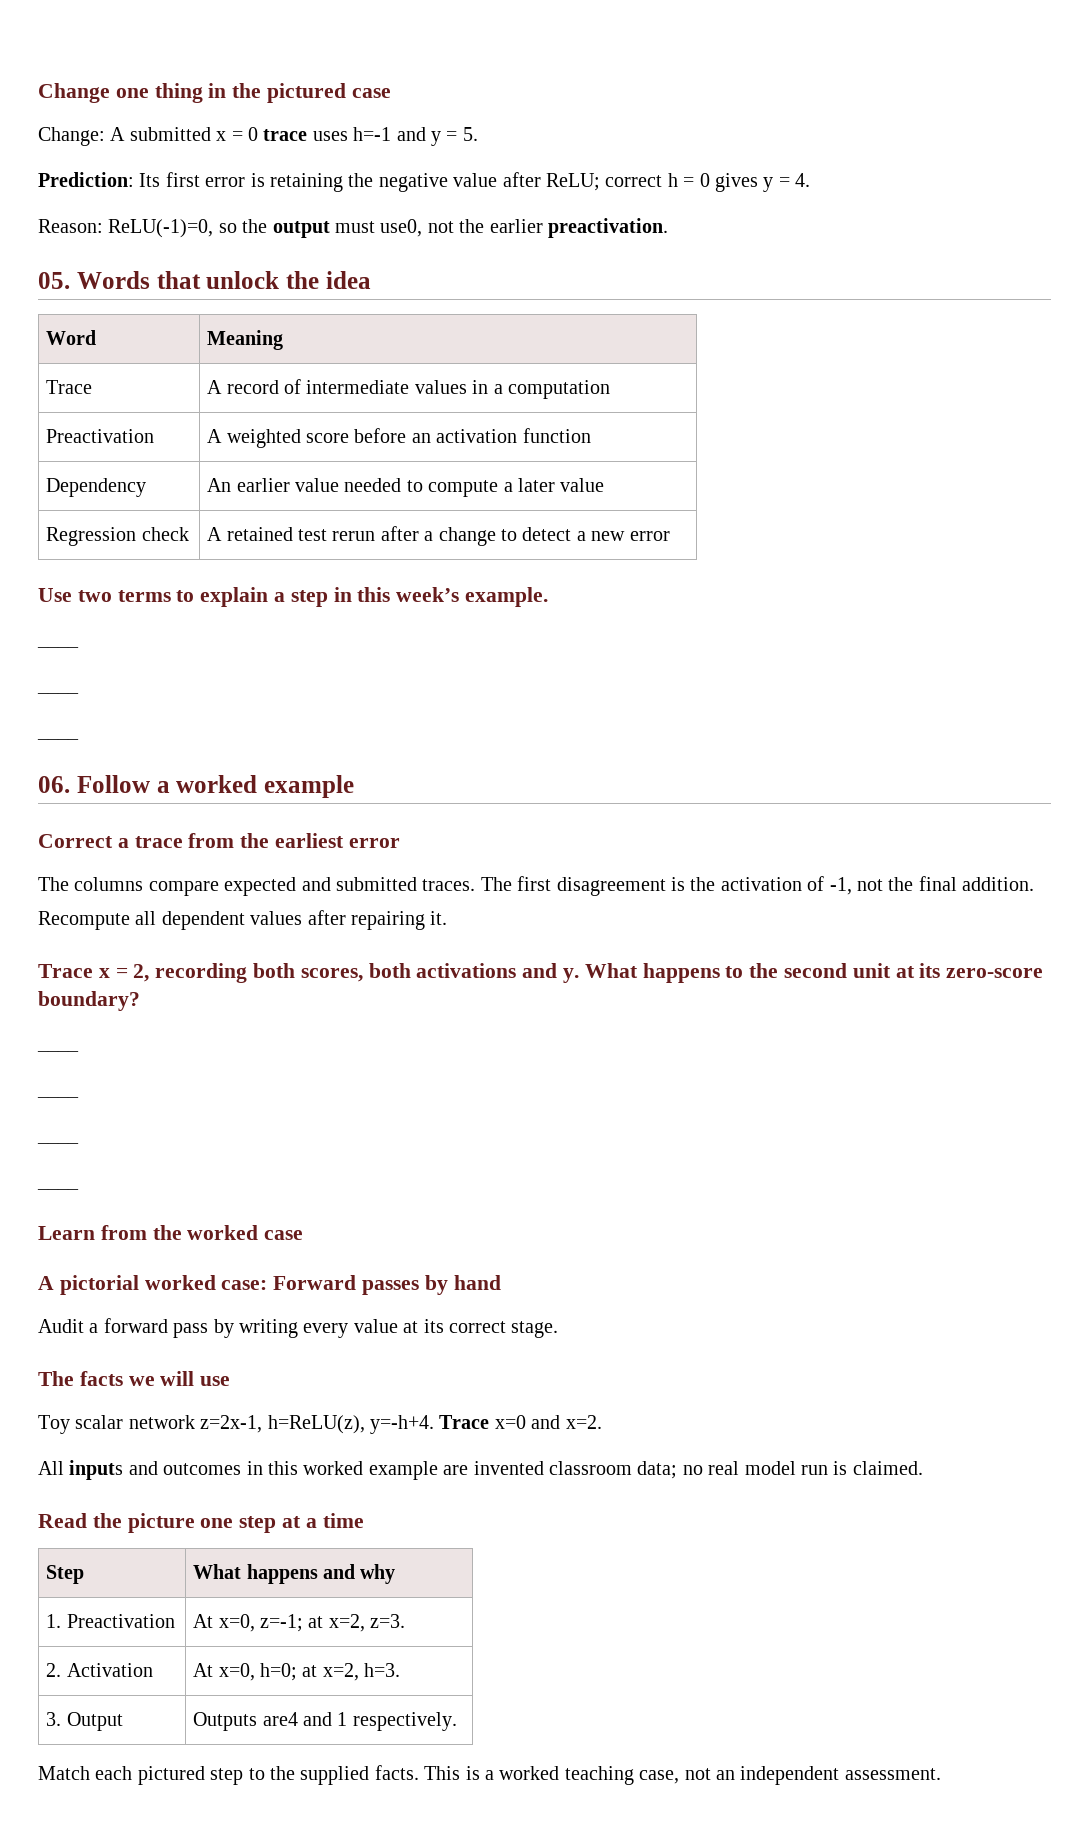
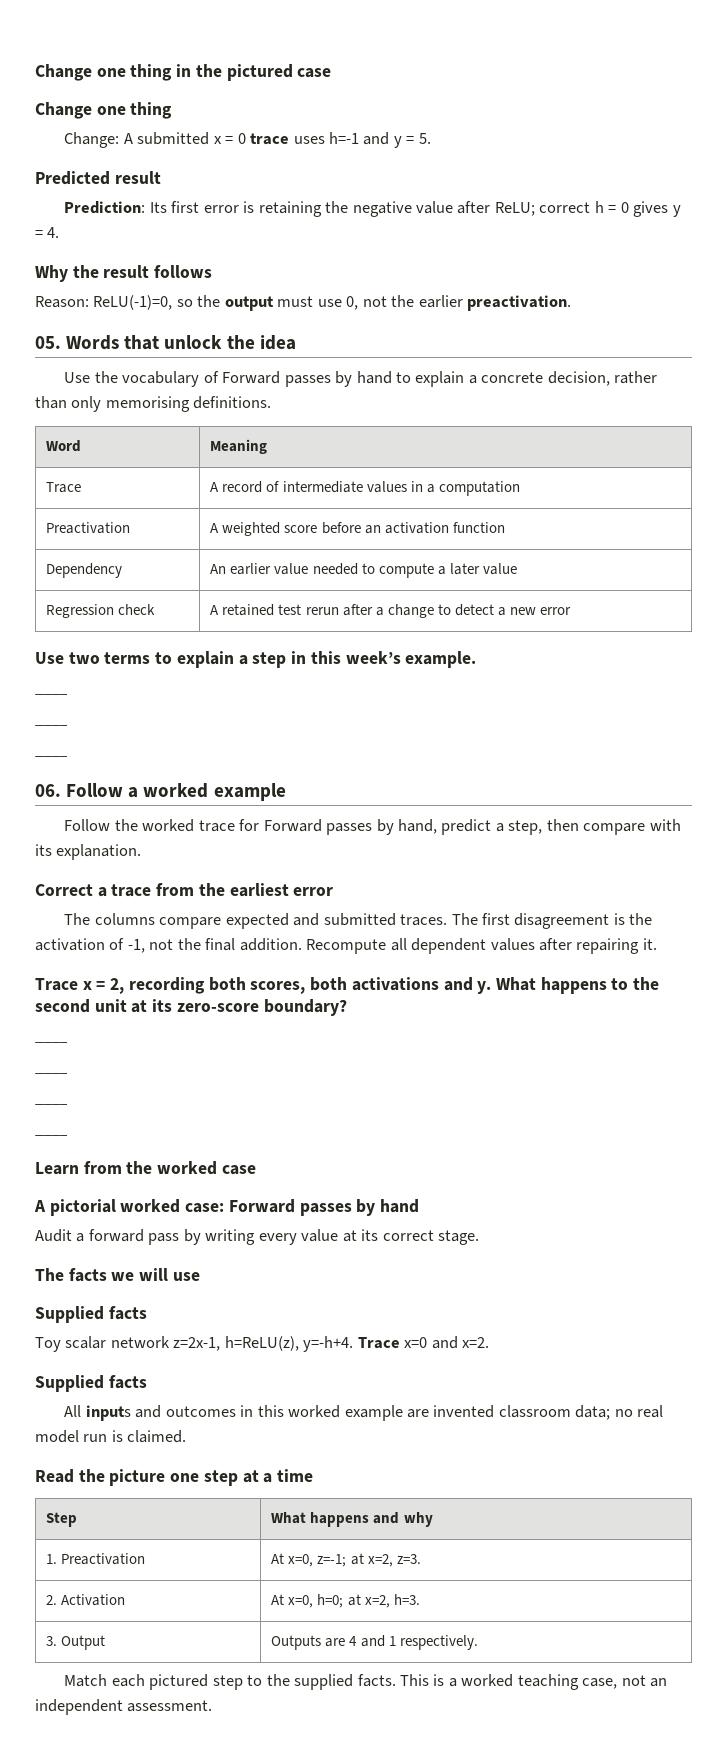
(391, 93) none -> [35,102,173,119] // Change one thing
(478, 134) none -> [35,171,161,185] // Predicted result
(811, 180) none -> [35,265,213,282] // Why the result follows
[380,219,423,237] use0, -> [317,296,359,310] use 0,
(371, 280) none -> [64,371,658,387] [35,396,272,412] // Use the vocabulary of Forward passes by hand to explain a concrete decision, rather than only memorising definitions.
(354, 786) none -> [64,819,681,835] [35,844,142,860] // Follow the worked trace for Forward passes by hand, predict a step, then compare with its explanation.
(231, 1381) none -> [35,1306,147,1323] // Supplied facts
(602, 1422) none -> [35,1375,147,1392] // Supplied facts
[262,1712,298,1726] are4 -> [325,1636,358,1647] are 4

